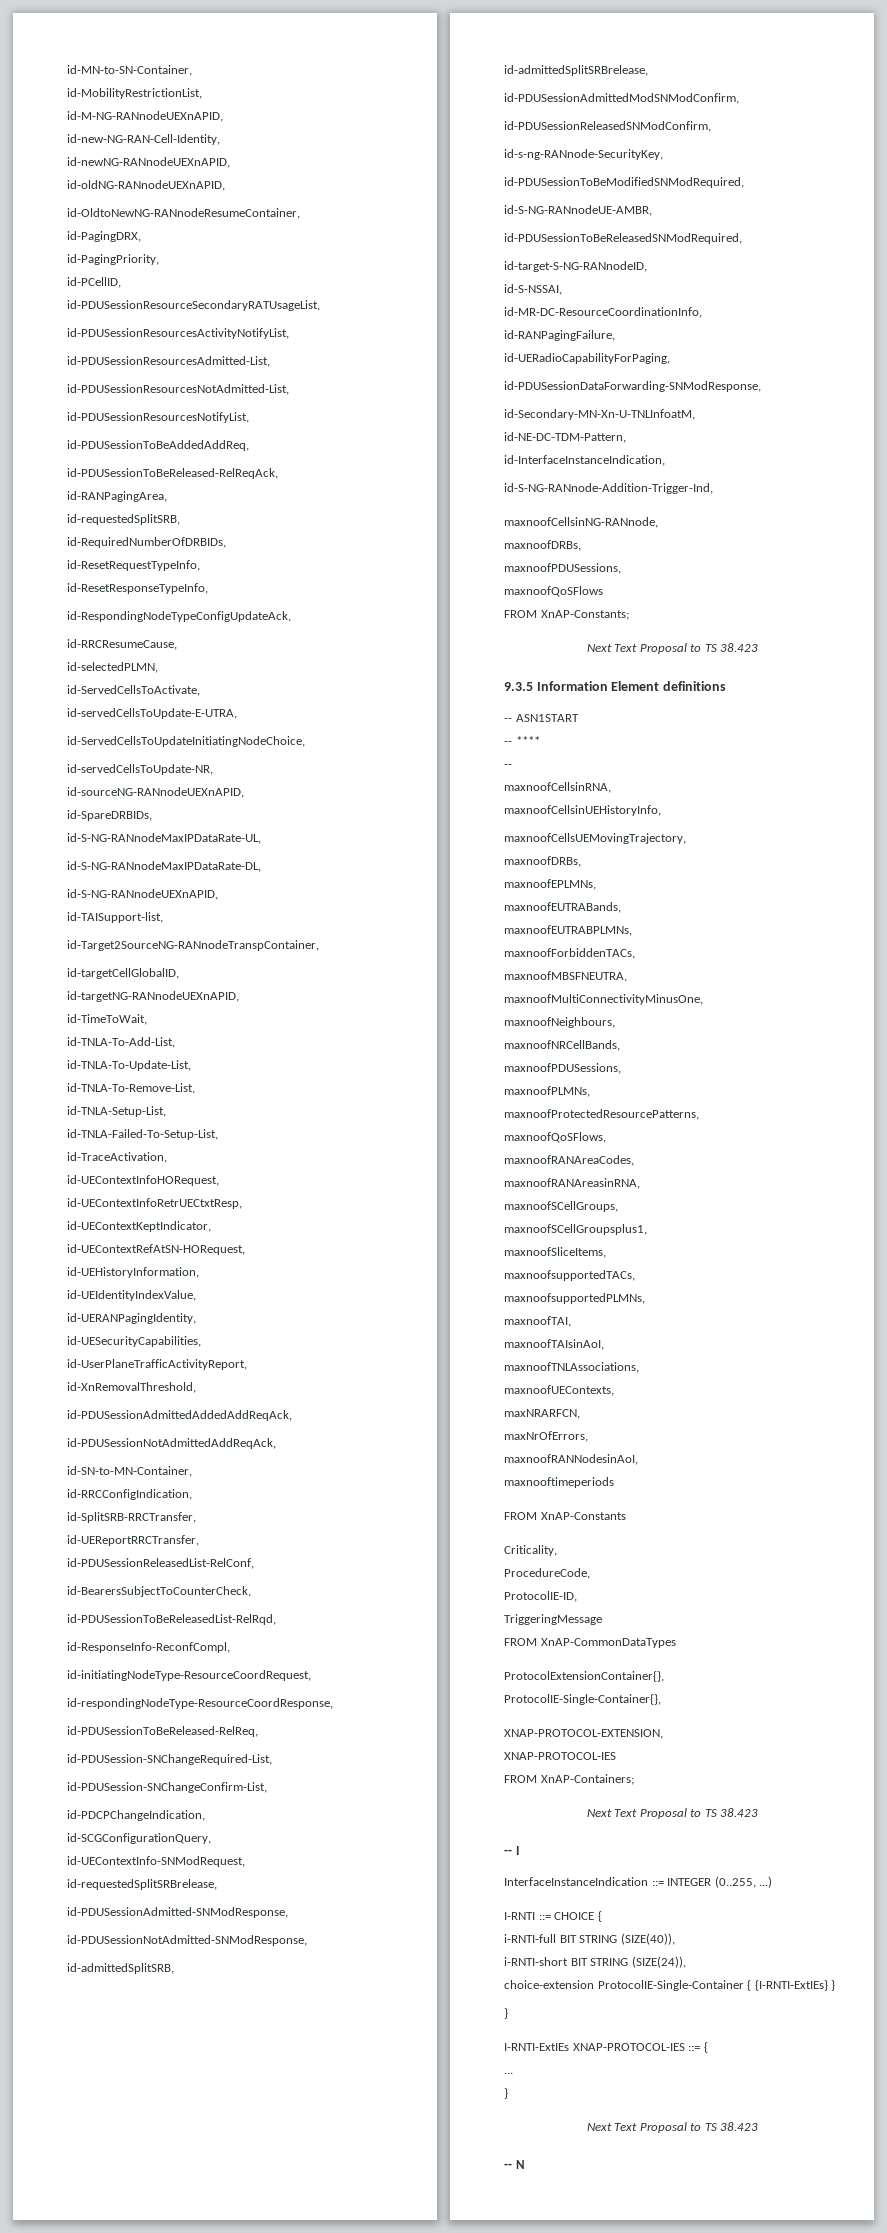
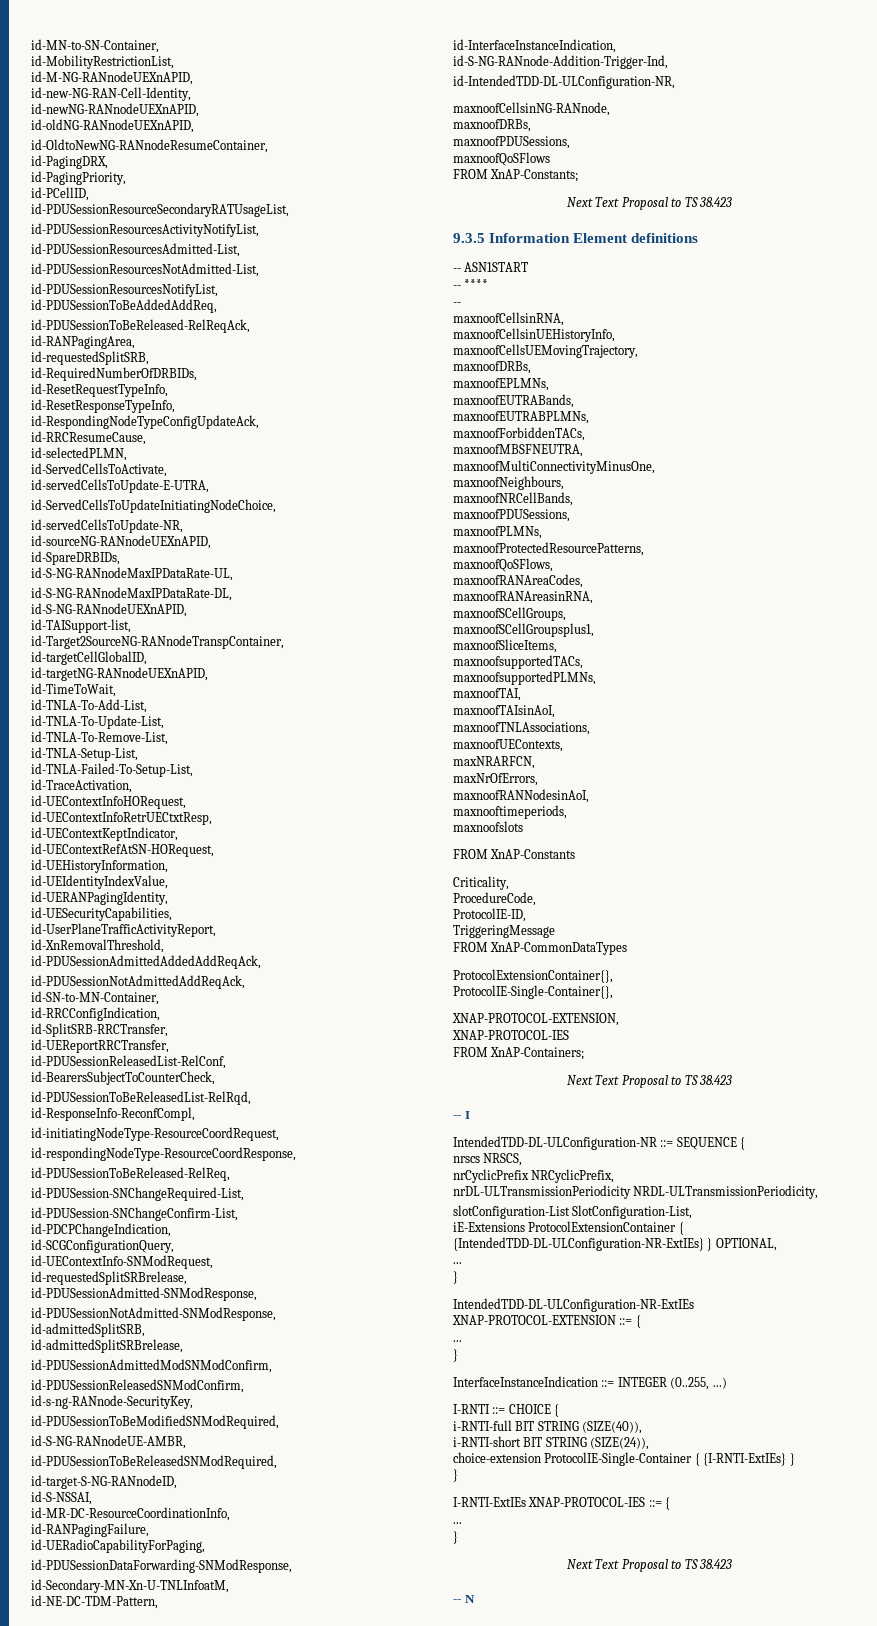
(713, 488) none -> [453,75,675,89] // id-IntendedTDD-DL-ULConfiguration-NR,
[504,1477,614,1488] maxnooftimeperiods -> [453,805,567,819] [453,821,523,832] maxnooftimeperiods, // maxnoofslots
(519, 1850) none -> [453,1136,746,1150] [453,1153,523,1166] [453,1169,615,1183] [453,1185,819,1199] [453,1205,693,1219] [453,1221,684,1235] [453,1237,777,1251] [453,1262,462,1264] [453,1271,458,1284] [453,1298,694,1312] [452,1315,641,1328] [453,1340,462,1342] [453,1349,458,1362] // IntendedTDD-DL-ULConfiguration-NR ::= SEQUENCE { // nrscs NRSCS, // nrCyclicPrefix NRCyclicPrefix, // nrDL-ULTransmissionPeriodicity NRDL-ULTransmissionPeriodicity, // slotConfiguration-List SlotConfiguration-List, // iE-Extensions ProtocolExtensionContainer { {IntendedTDD-DL-ULConfiguration-NR-ExtIEs} } OPTIONAL, // ... // } // IntendedTDD-DL-ULConfiguration-NR-ExtIEs XNAP-PROTOCOL-EXTENSION ::= { // ... // }

